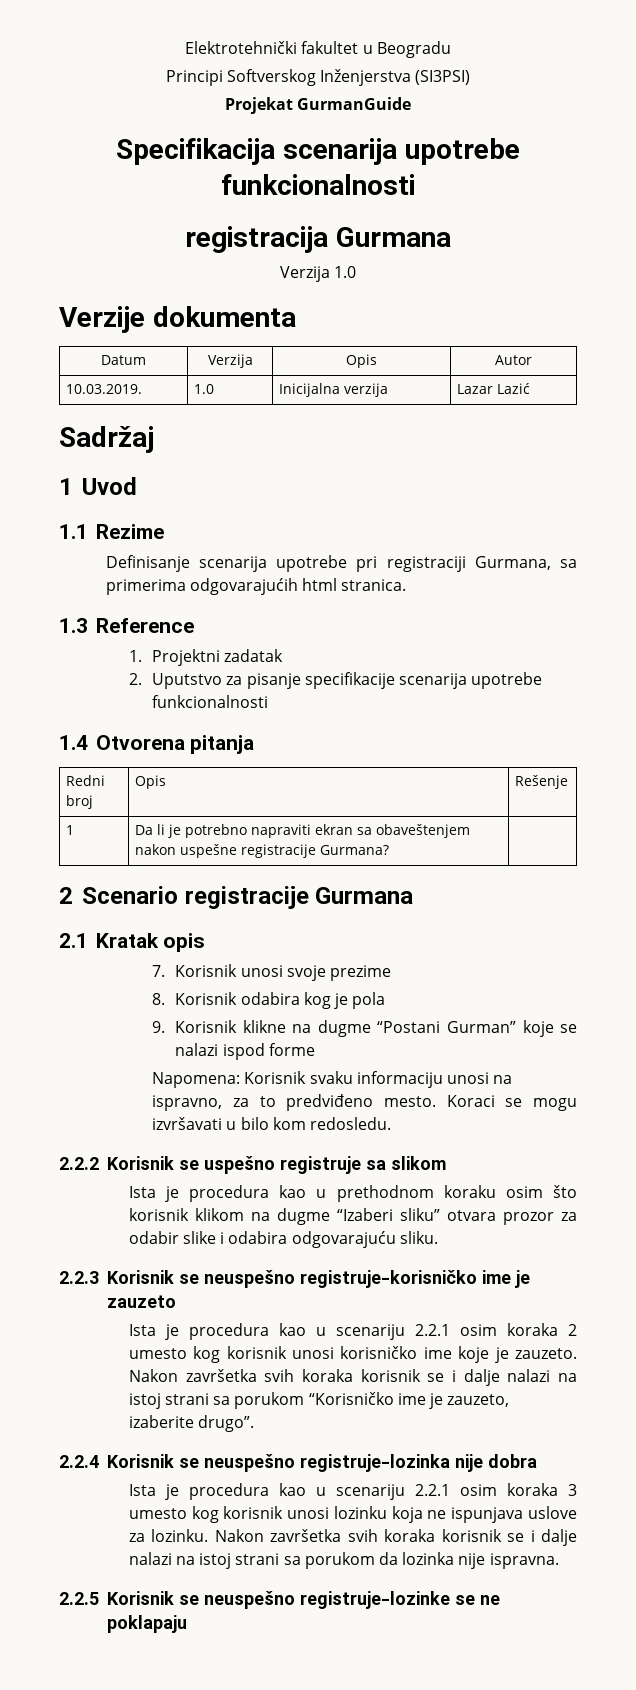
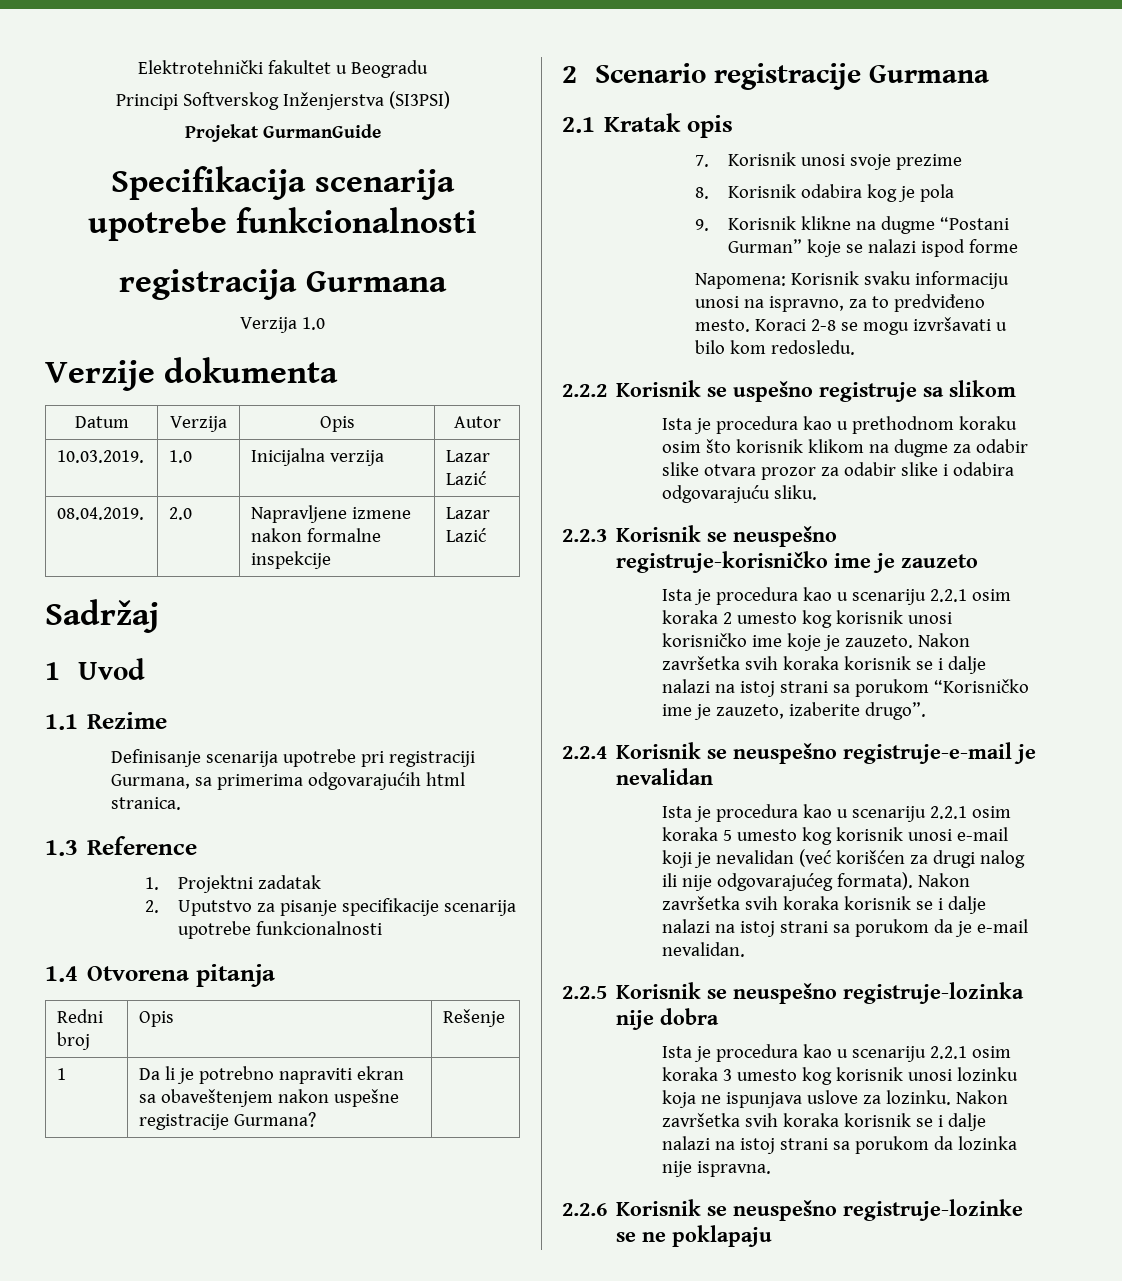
(530, 388) none -> [57,507,145,520] [169,507,193,520] [251,505,412,523] [251,528,382,542] [251,551,332,569] [446,507,491,519] [446,528,487,542] // 08.04.2019. | 2.0 | Napravljene izmene nakon formalne inspekcije | Lazar Lazić
(495, 1101) none -> [810,319,836,331] 2-8
[336,1208,440,1221] “Izaberi sliku” -> [952,439,1028,453] [661,462,699,476] za odabir slike
(295, 1463) none -> [843,742,1037,764] [616,768,714,785] [661,804,1011,822] [661,827,1008,845] [661,849,1025,868] [661,872,970,891] [661,896,986,914] [661,919,1028,937] [661,942,745,957] [562,982,838,1004] registruje-e-mail je nevalidan // Ista je procedura kao u scenariju 2.2.1 osim koraka 5 umesto kog korisnik unosi e-mail koji je nevalidan (već korišćen za drugi nalog ili nije odgovarajućeg formata). Nakon završetka svih koraka korisnik se i dalje nalazi na istoj strani sa porukom da je e-mail nevalidan. // 2.2.5 Korisnik se neuspešno
[59,1592,99,1605] 2.2.5 -> [562,1203,607,1216] 2.2.6

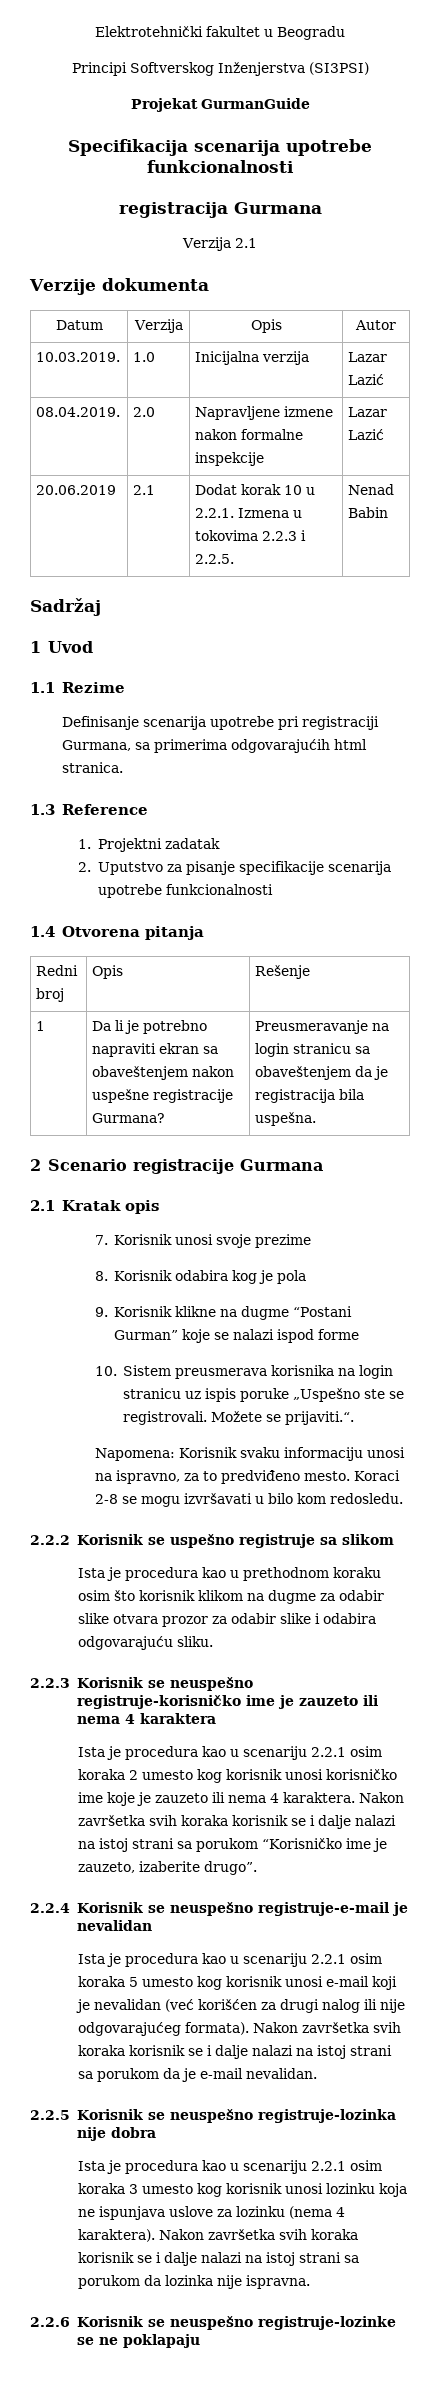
[301,317,325,330] 1.0 -> [234,238,257,248] 2.1
(487, 535) none -> [36,485,117,495] [133,485,156,495] [195,484,316,495] [195,508,303,518] [195,530,307,541] [195,554,235,564] [348,484,395,495] [348,507,389,518] // 20.06.2019 | 2.1 | Dodat korak 10 u 2.2.1. Izmena u tokovima 2.2.3 i 2.2.5. | Nenad Babin
(317, 1119) none -> [255,1020,390,1034] [255,1043,371,1057] [255,1066,389,1080] [255,1089,365,1103] [255,1112,317,1126] Preusmeravanje na login stranicu sa obaveštenjem da je registracija bila uspešna.
(1018, 246) none -> [94,1365,394,1379] [123,1388,405,1402] [123,1411,355,1425] // 10. Sistem preusmerava korisnika na login stranicu uz ispis poruke „Uspešno ste se registrovali. Možete se prijaviti.“.
(979, 561) none -> [362,1695,378,1706] [76,1713,216,1724] ili nema 4 karaktera
[844,635,913,648] zauzeto. -> [155,1792,356,1803] zauzeto ili nema 4 karaktera.
[885,1090,951,1105] lozinku. -> [236,2206,346,2219] [78,2229,156,2242] lozinku (nema 4 karaktera).

